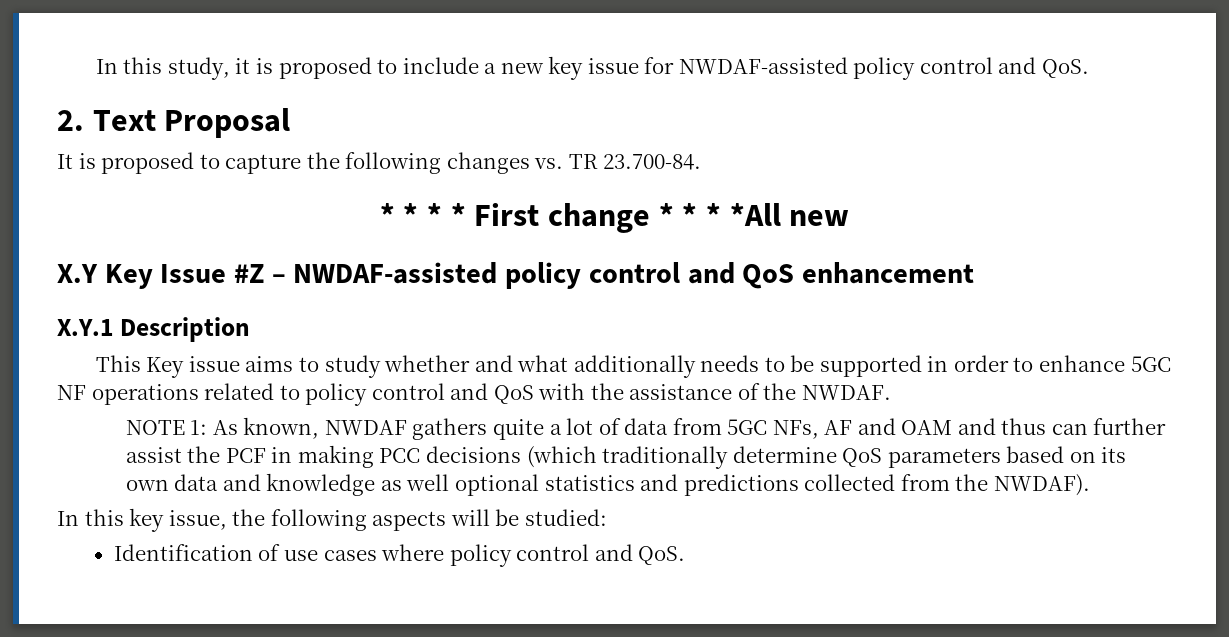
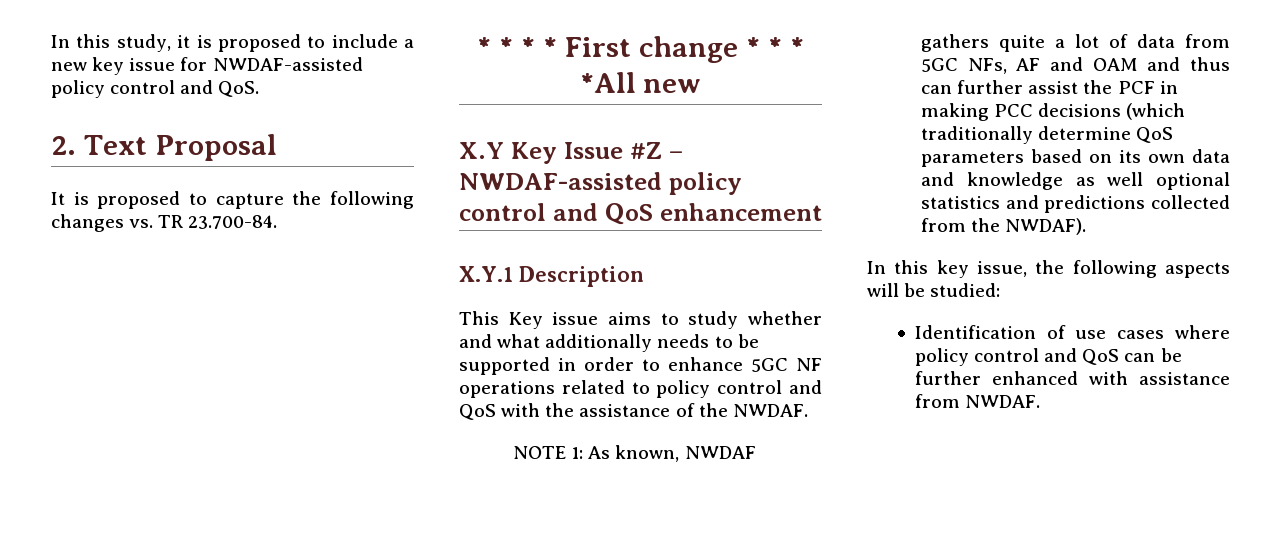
[638,546,686,565] QoS. -> [1082,348,1182,365] [914,371,1230,385] [914,394,1041,408] QoS can be further enhanced with assistance from NWDAF.

